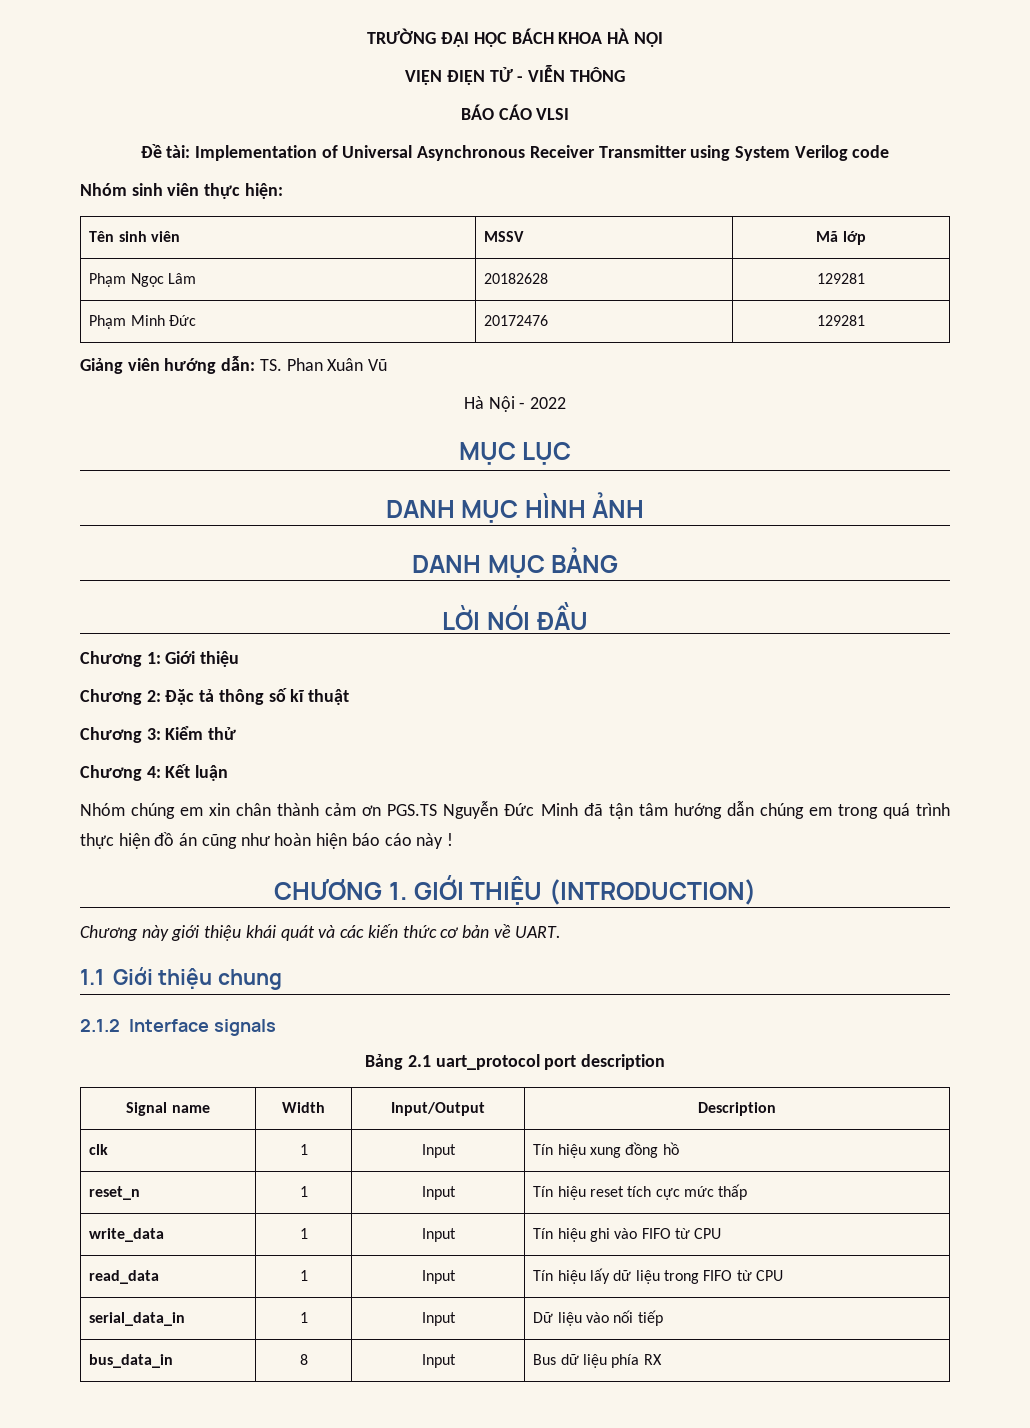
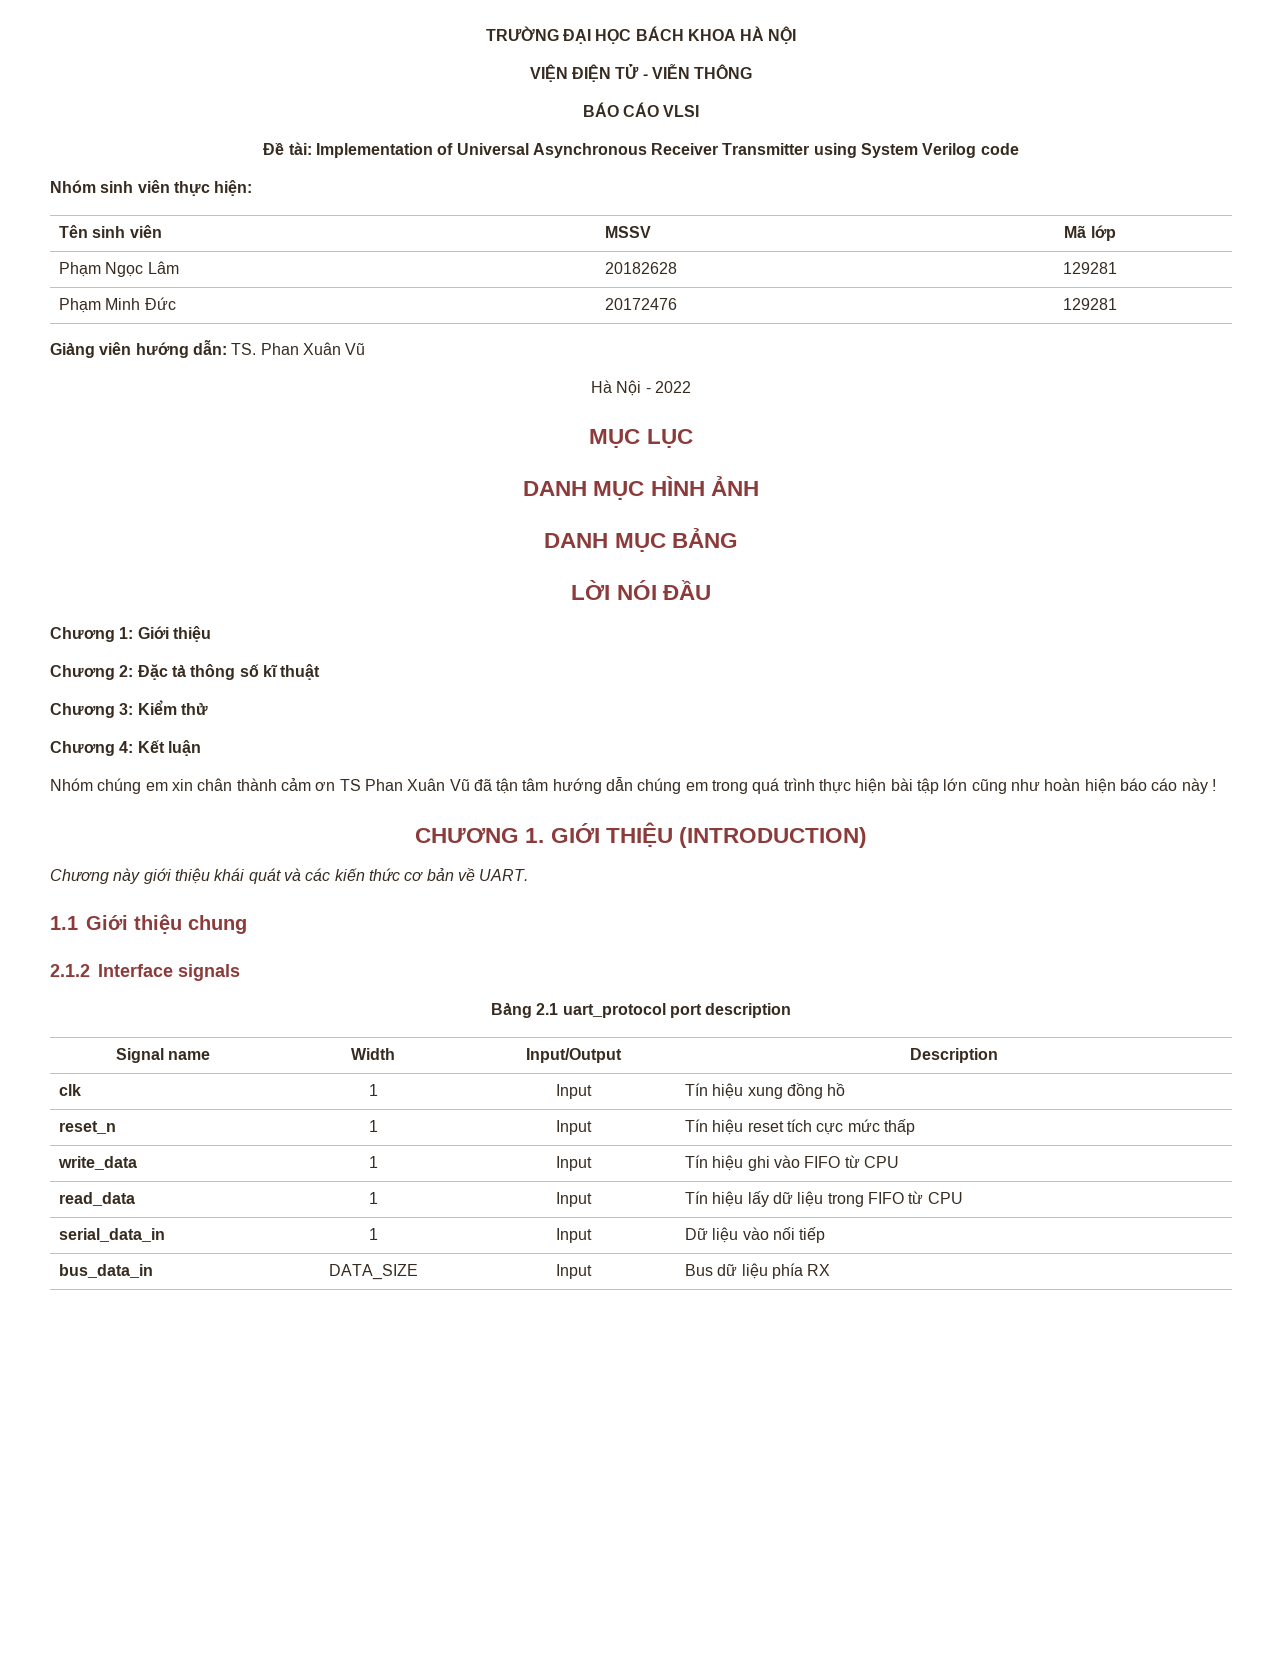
[387,801,578,819] PGS.TS Nguyễn Đức Minh -> [339,778,470,791] TS Phan Xuân Vũ
[154,832,198,846] đồ án -> [890,778,968,794] bài tập lớn
[299,1354,308,1365] 8 -> [328,1264,418,1280] DATA_SIZE

